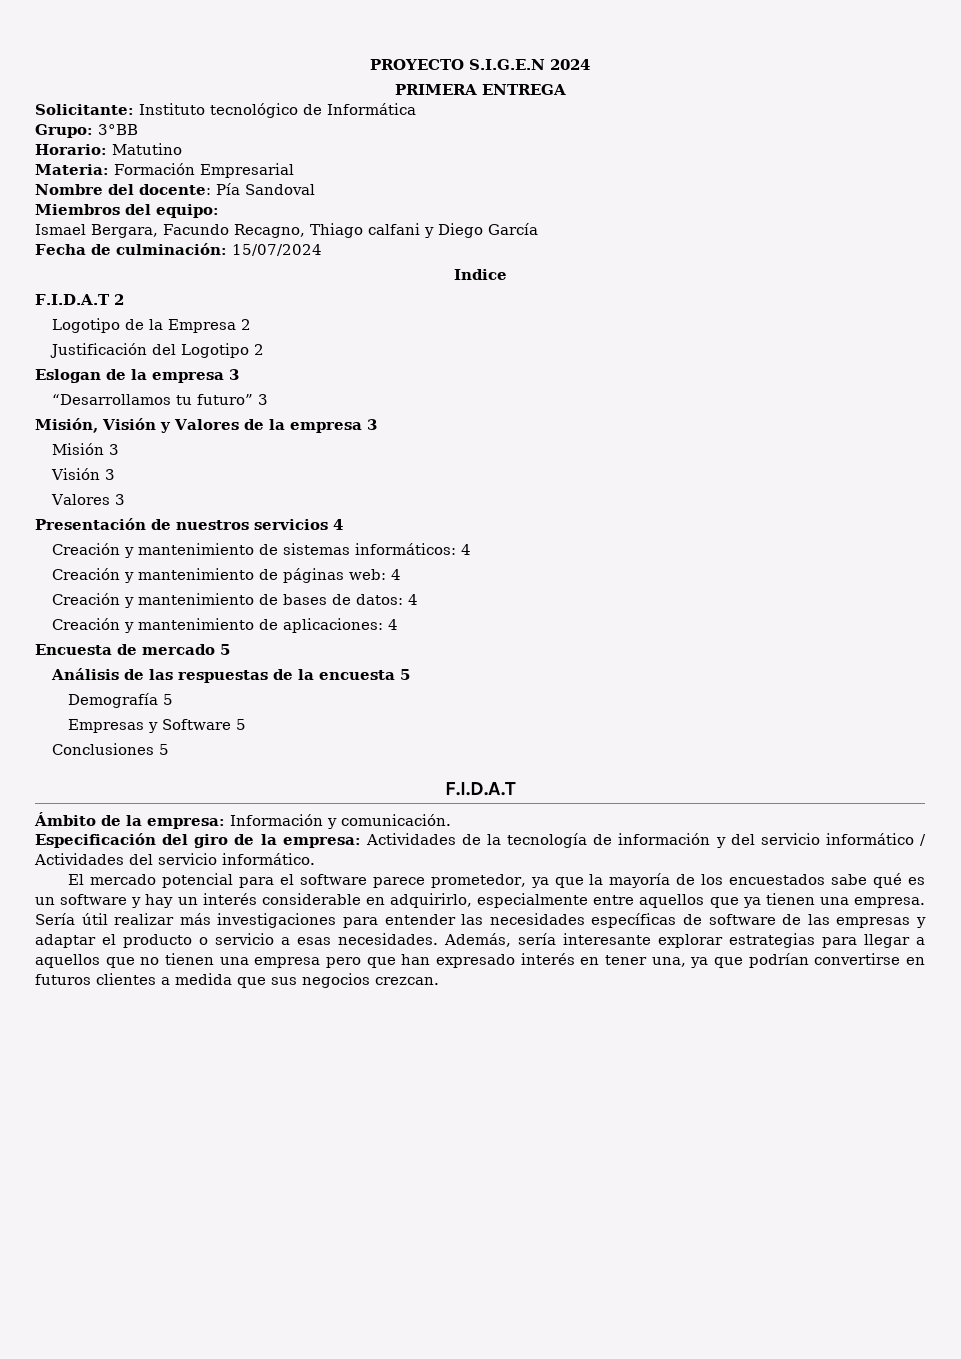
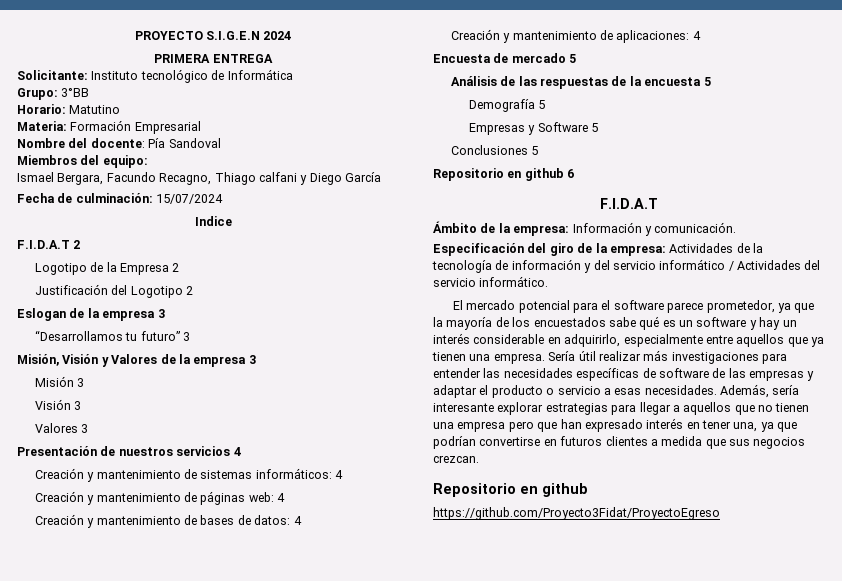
(169, 749) none -> [433,168,575,181] // Repositorio en github 6
(439, 981) none -> [433,483,588,497] [433,507,720,520] // Repositorio en github // https://github.com/Proyecto3Fidat/ProyectoEgreso

